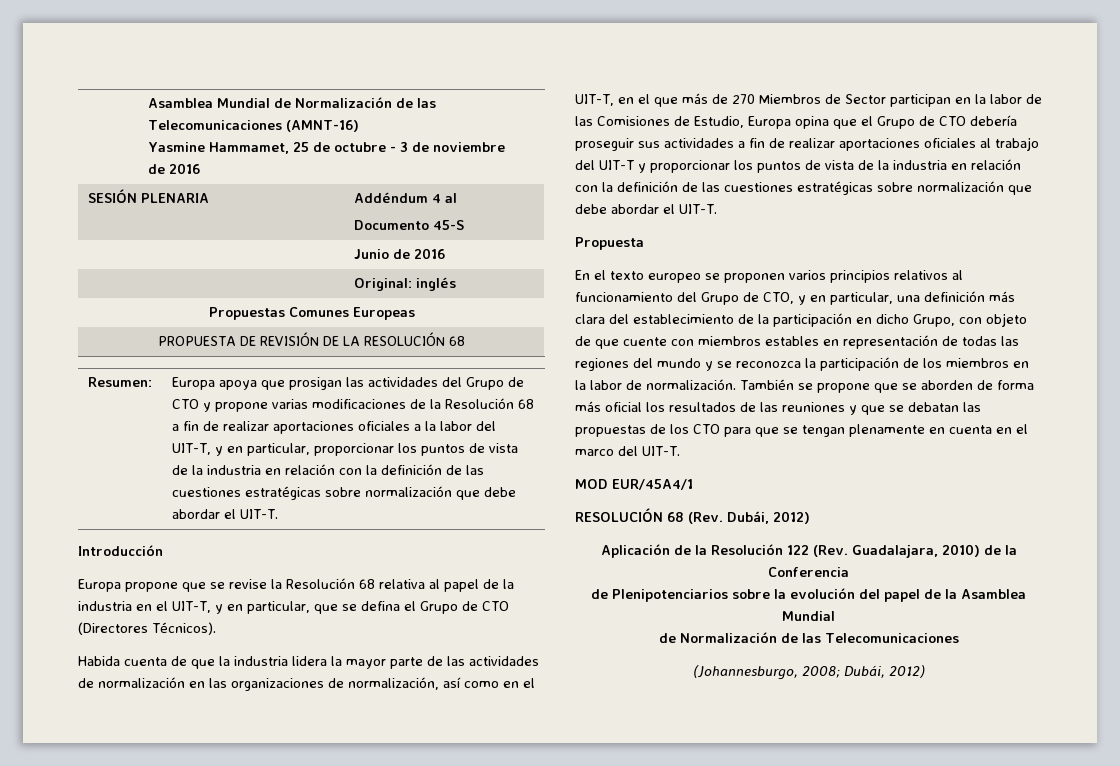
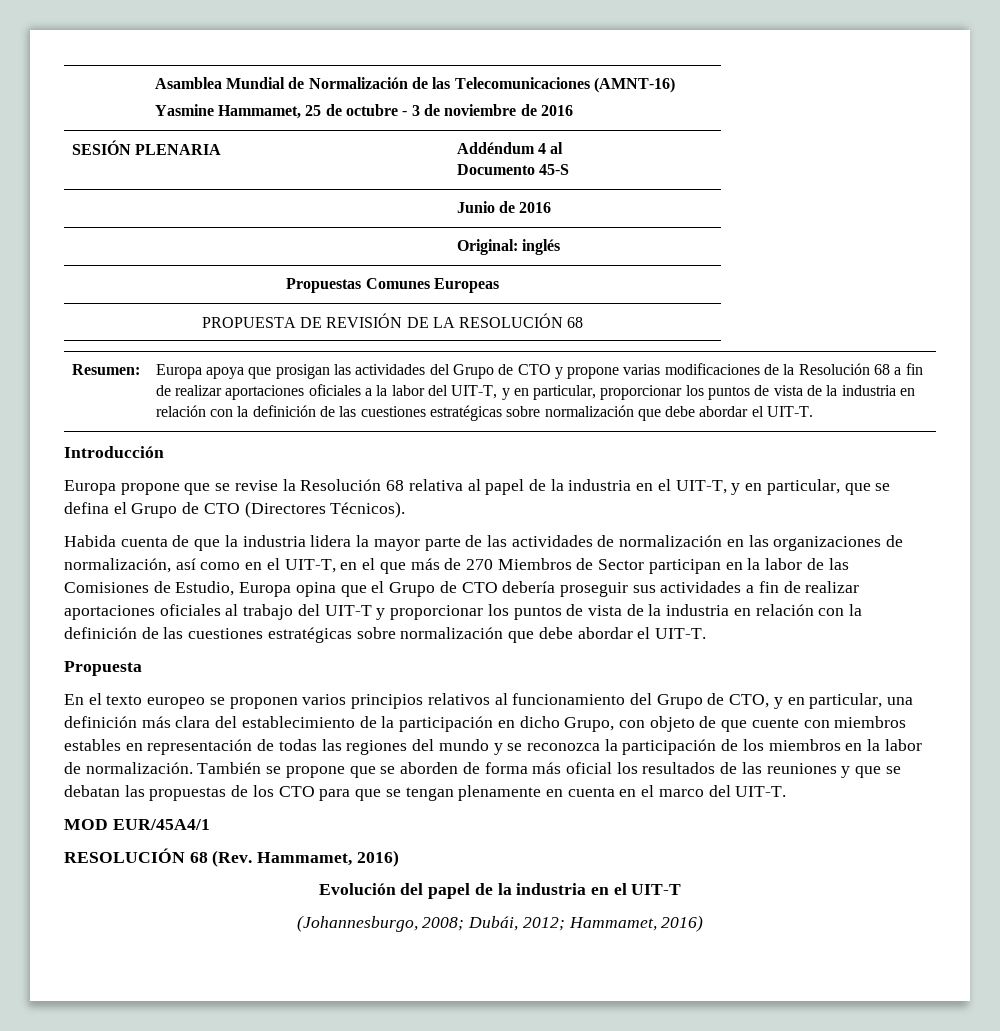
[727,511,810,524] [600,544,1017,558] [768,567,849,577] [591,588,1026,602] [782,611,835,621] [658,632,959,643] Dubái, 2012) // Aplicación de la Resolución 122 (Rev. Guadalajara, 2010) de la Conferencia // de Plenipotenciarios sobre la evolución del papel de la Asamblea Mundial // de Normalización de las Telecomunicaciones -> [257,850,399,867] [318,883,682,899] Hammamet, 2016) // Evolución del papel de la industria en el UIT-T
[888,665,925,678] 2012) -> [522,915,704,932] 2012; Hammamet, 2016)

